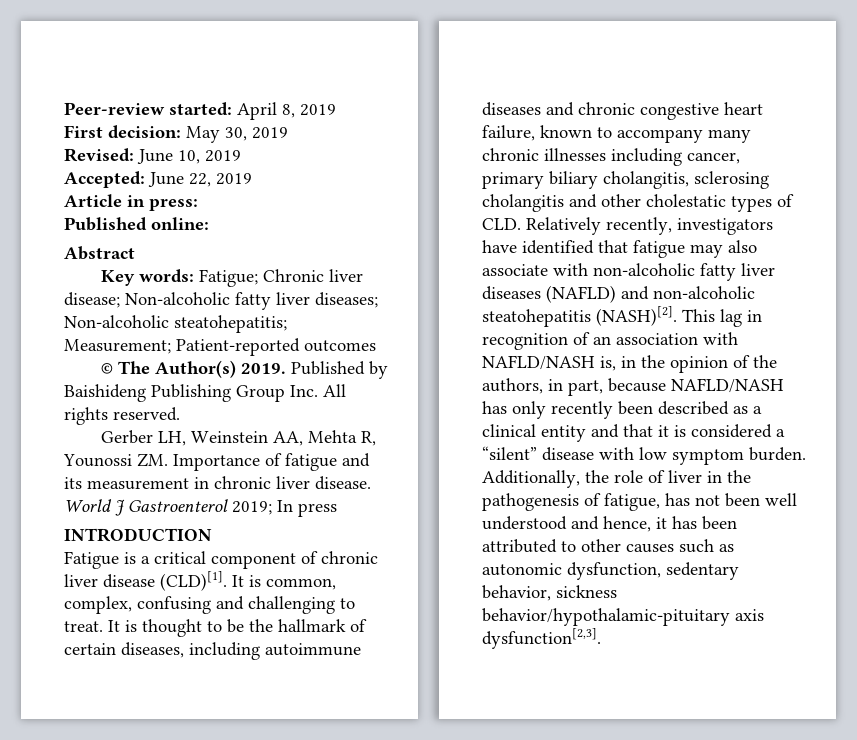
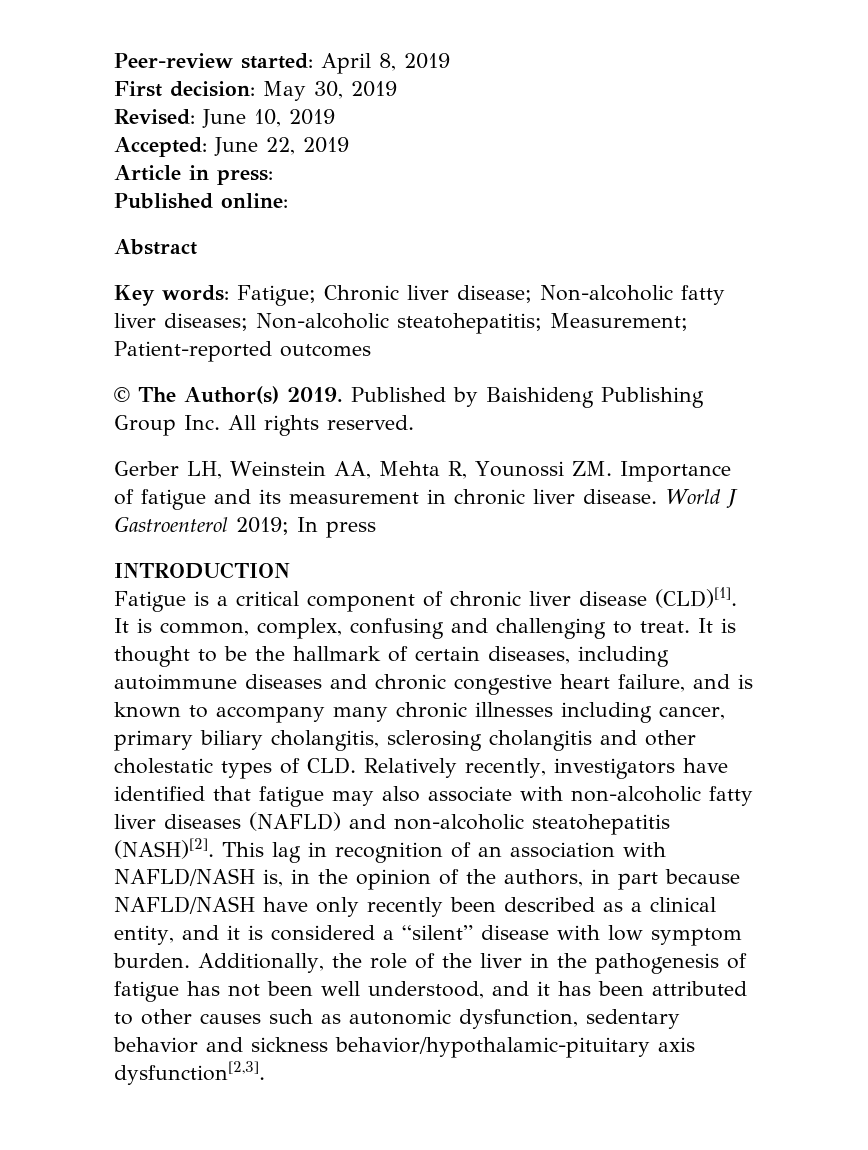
(535, 133) none -> [693,674,753,689] and is
[568,380,603,396] part, -> [618,872,658,890] part
[482,401,507,414] has -> [263,897,308,912] have
[541,424,653,442] entity and that -> [114,925,219,945] entity, and
(665, 476) none -> [441,953,472,968] the
[604,493,660,511] fatigue, -> [114,981,179,1002] fatigue
[482,516,651,532] understood and hence, -> [368,981,529,999] understood, and
[482,585,551,601] behavior, -> [113,1037,243,1053] behavior and

